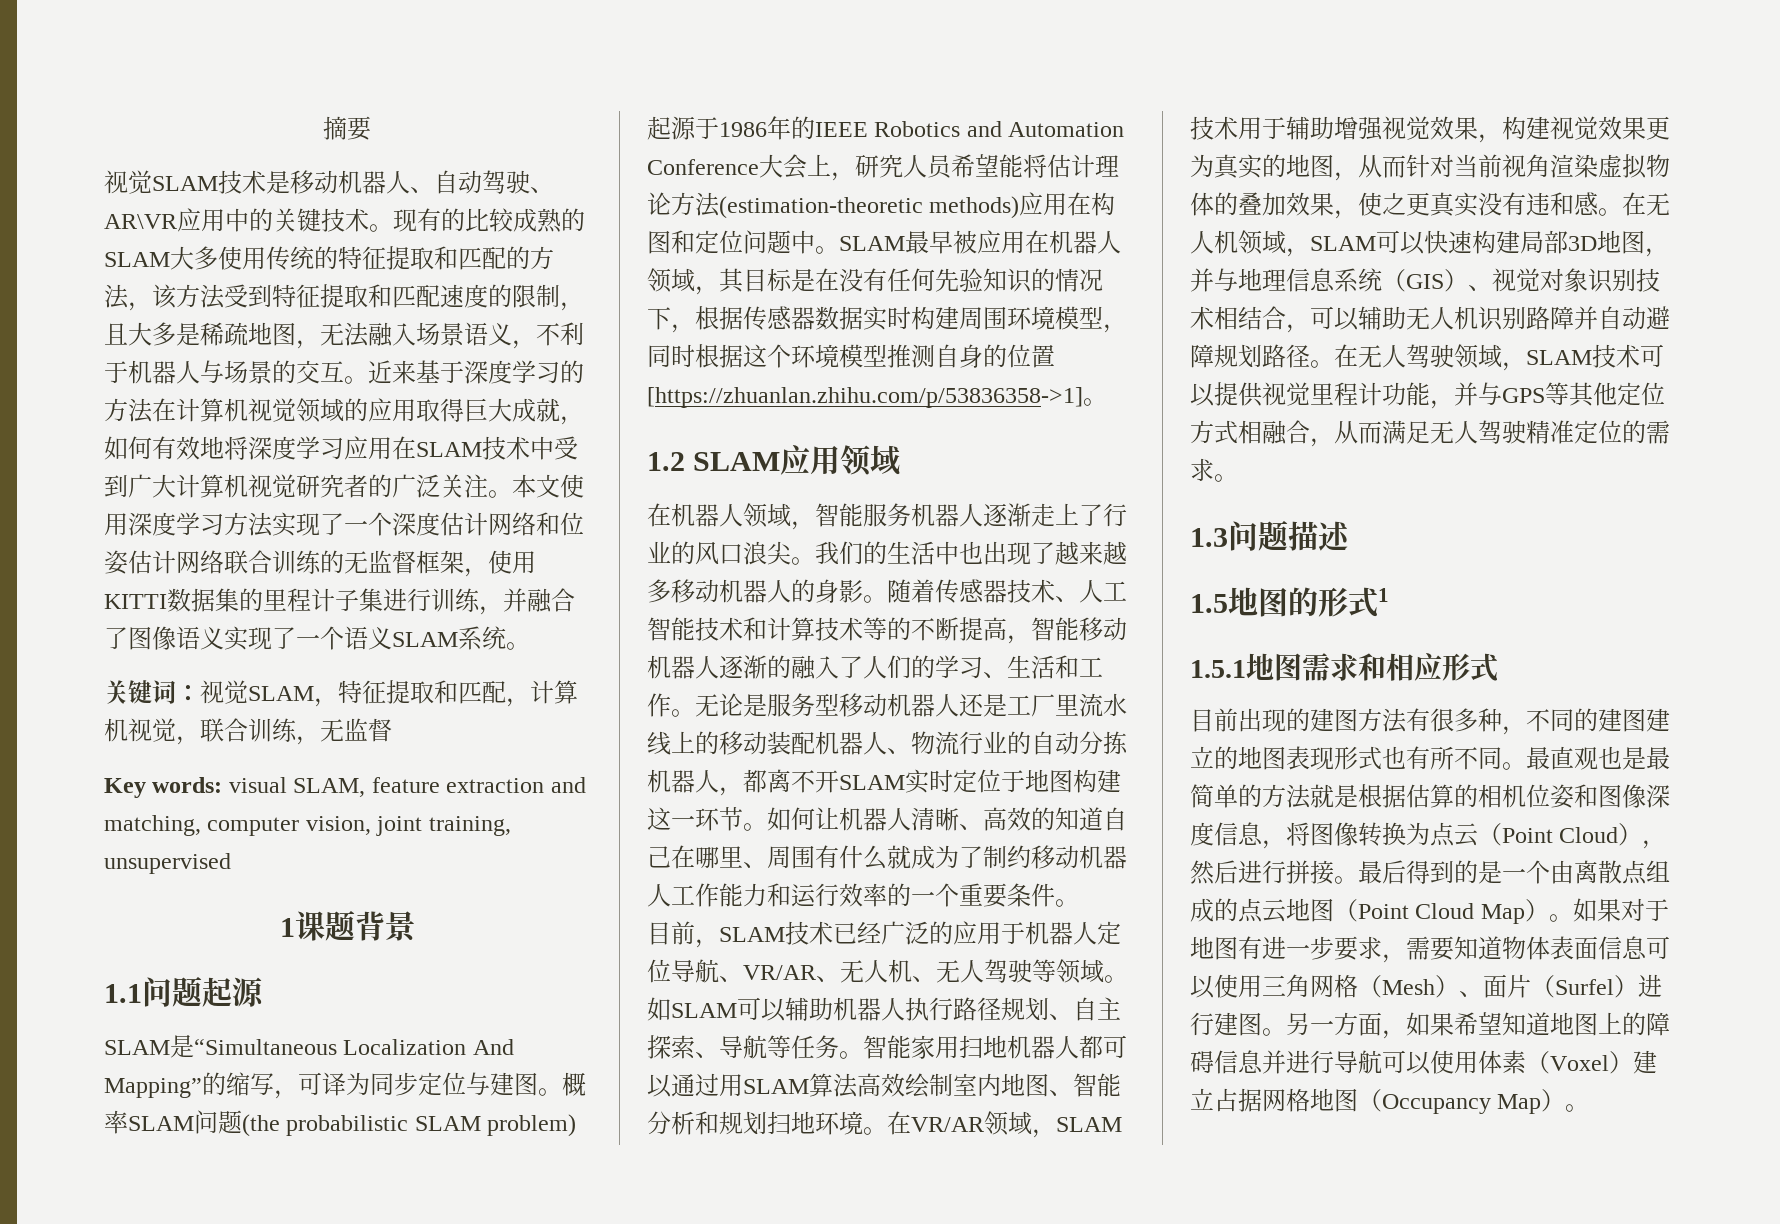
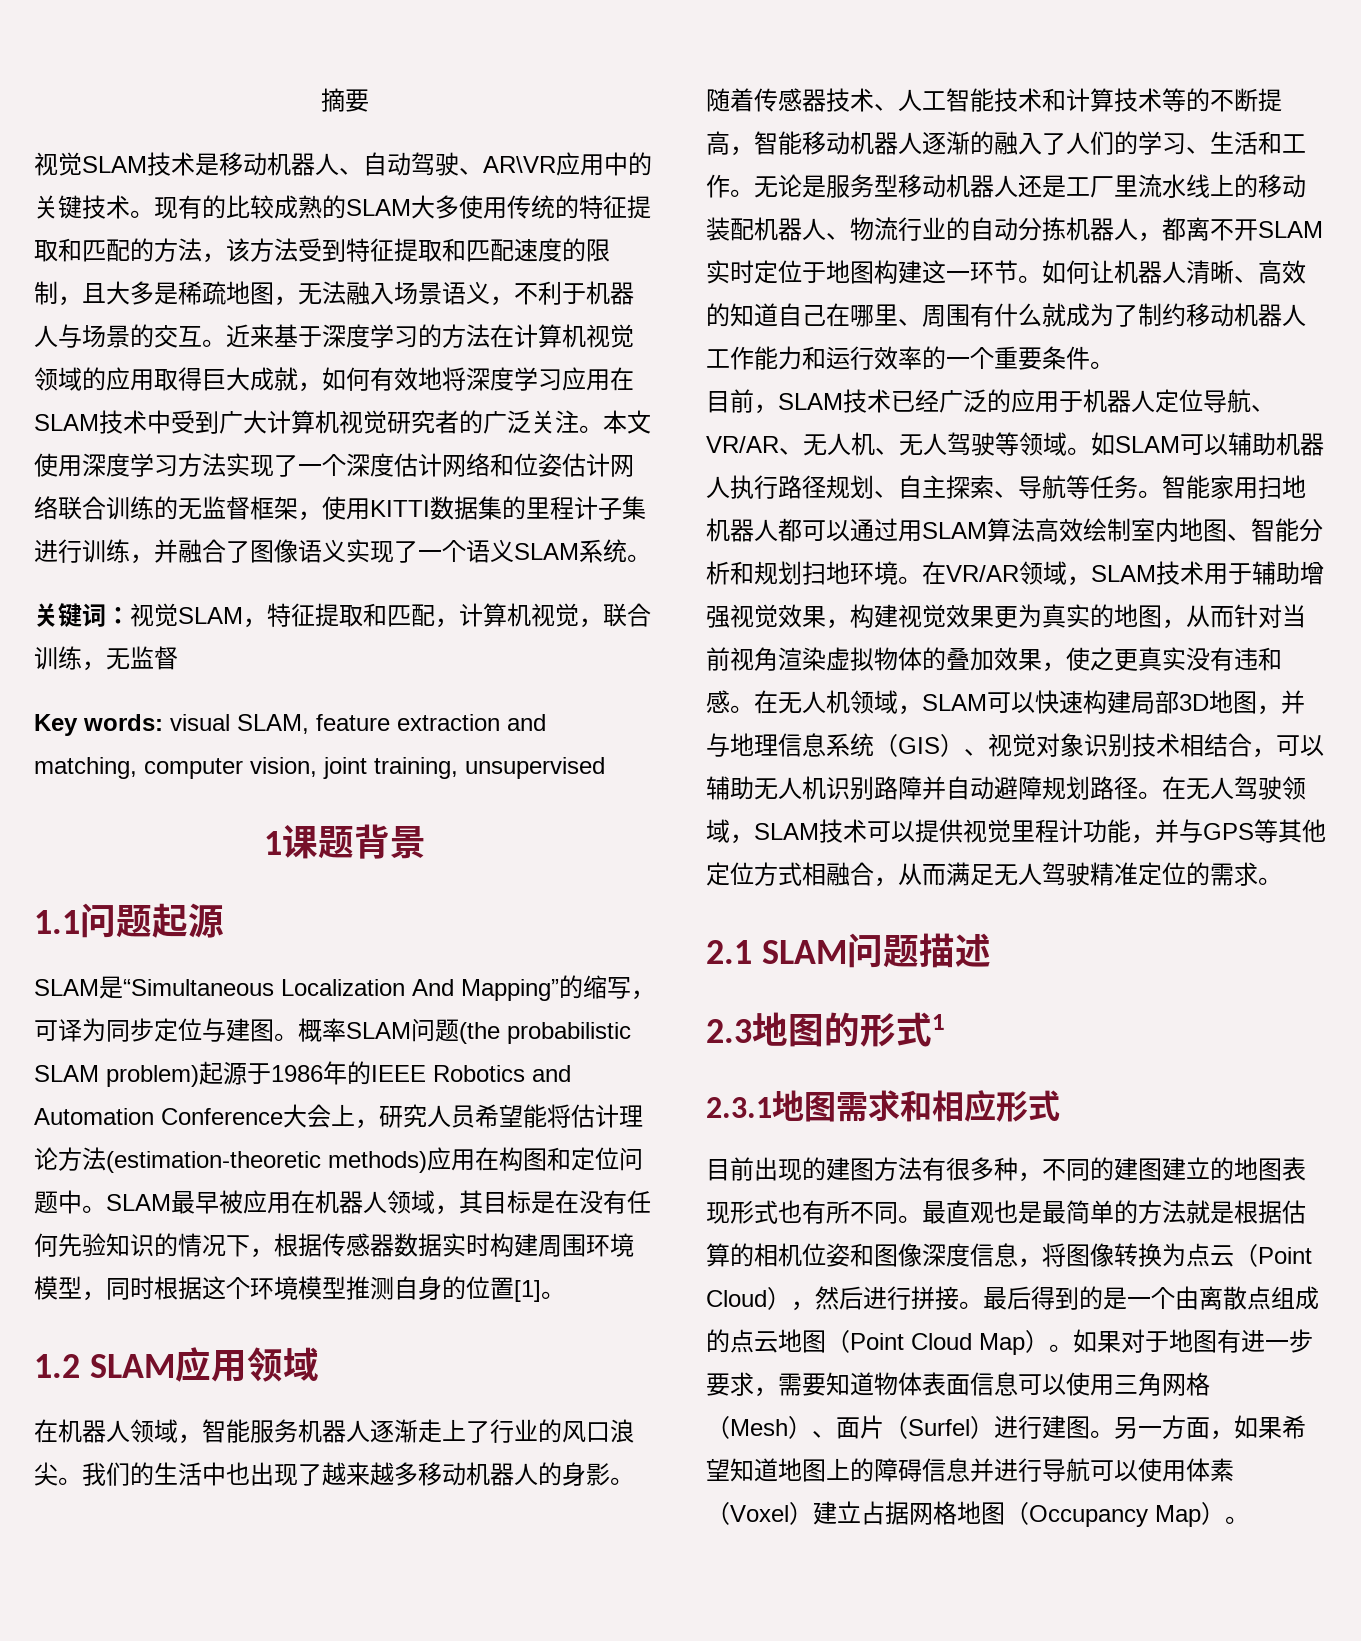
[647,387,1083,408] [https://zhuanlan.zhihu.com/p/53836358->1] -> [514,1280,541,1302] [1]
[1190,528,1228,547] 1.3 -> [706,940,847,964] 2.1 SLAM
[1190,594,1228,613] 1.5 -> [706,1019,752,1043] 2.3
[1190,660,1246,678] 1.5.1 -> [706,1097,772,1118] 2.3.1

